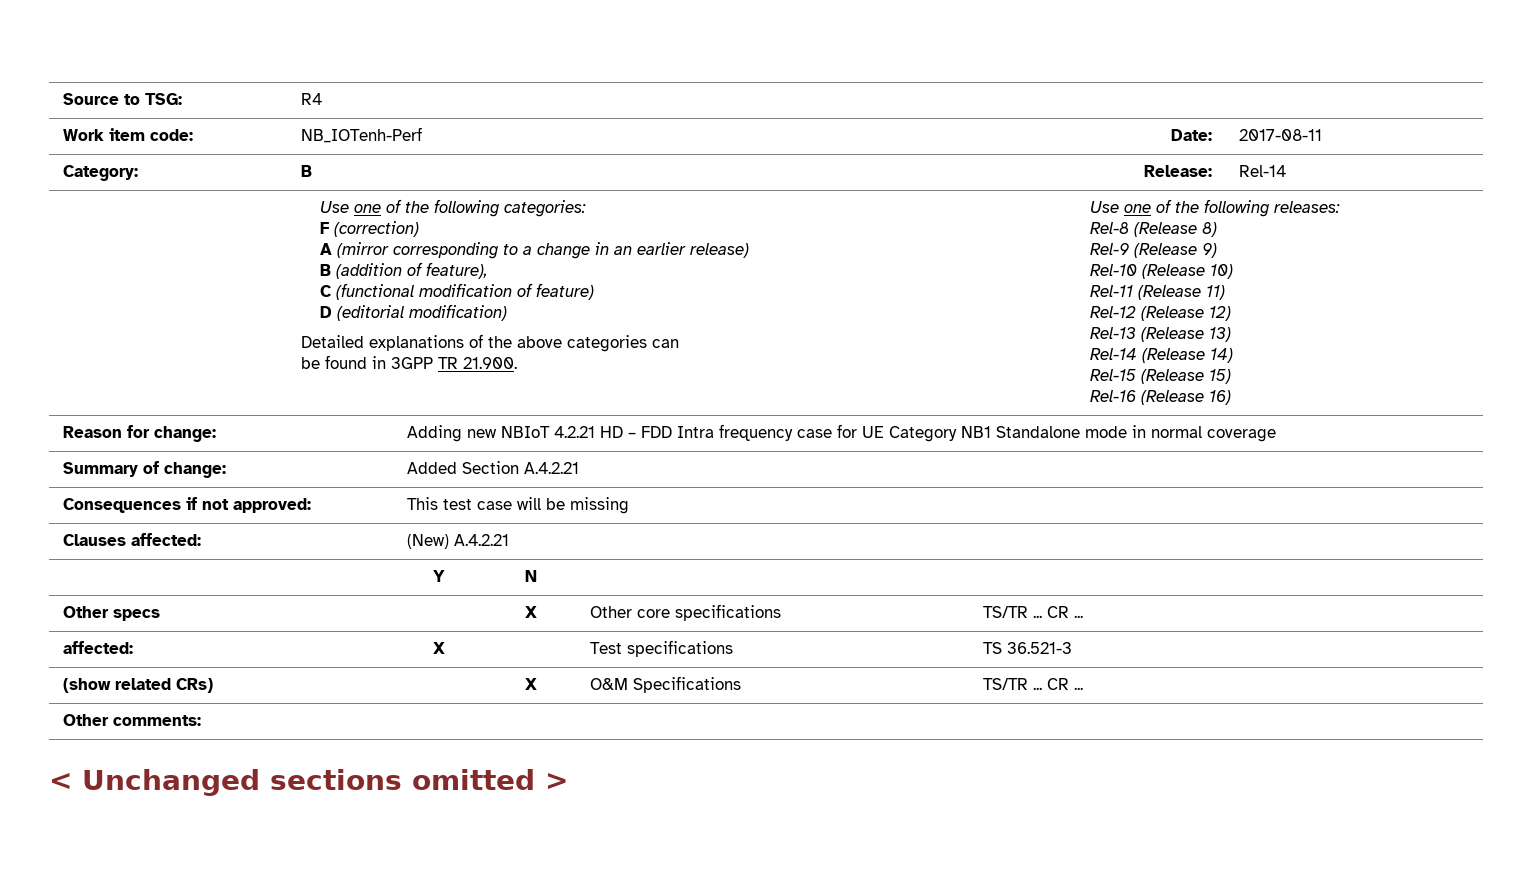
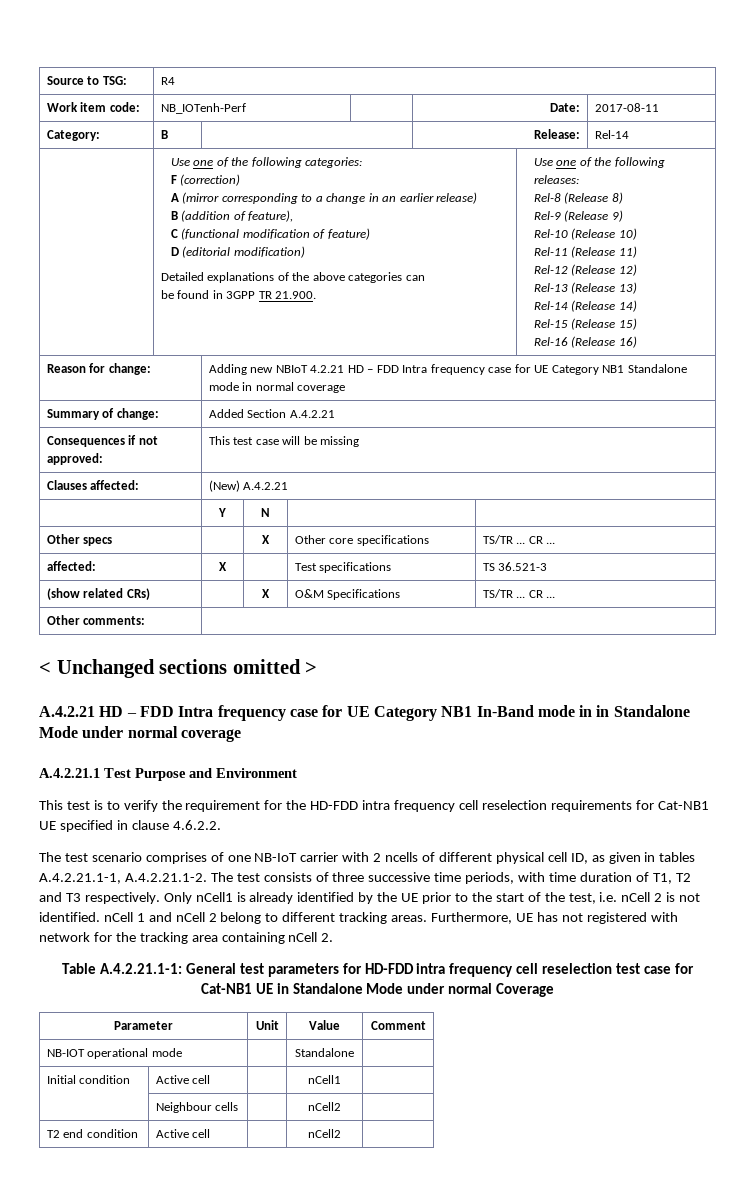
(568, 781) none -> [39,705,690,721] [39,726,241,742] [39,768,297,781] [39,800,709,812] [39,820,221,832] [39,852,696,864] [39,872,691,884] [39,892,701,904] [39,912,678,924] [39,932,334,944] [62,963,694,977] [200,983,555,997] [114,1021,173,1030] [255,1020,279,1030] [309,1020,340,1030] [370,1021,426,1030] [46,1048,182,1059] [295,1048,354,1057] [46,1075,131,1084] [155,1075,211,1084] [308,1075,341,1084] [155,1102,239,1113] [308,1102,341,1111] [46,1129,138,1138] [155,1129,211,1138] [308,1129,341,1138] // A.4.2.21 HD – FDD Intra frequency case for UE Category NB1 In-Band mode in in Standalone Mode under normal coverage // A.4.2.21.1 Test Purpose and Environment // This test is to verify the requirement for the HD-FDD intra frequency cell reselection requirements for Cat-NB1 UE specified in clause 4.6.2.2. // The test scenario comprises of one NB-IoT carrier with 2 ncells of different physical cell ID, as given in tables A.4.2.21.1-1, A.4.2.21.1-2. The test consists of three successive time periods, with time duration of T1, T2 and T3 respectively. Only nCell1 is already identified by the UE prior to the start of the test, i.e. nCell 2 is not identified. nCell 1 and nCell 2 belong to different tracking areas. Furthermore, UE has not registered with network for the tracking area containing nCell 2. // Table A.4.2.21.1-1: General test parameters for HD-FDD intra frequency cell reselection test case for Cat-NB1 UE in Standalone Mode under normal Coverage // Parameter | Unit | Value | Comment // NB-IOT operational mode | | Standalone | // Initial condition | Active cell | | nCell1 | // | Neighbour cells | | nCell2 | // T2 end condition | Active cell | | nCell2 |

